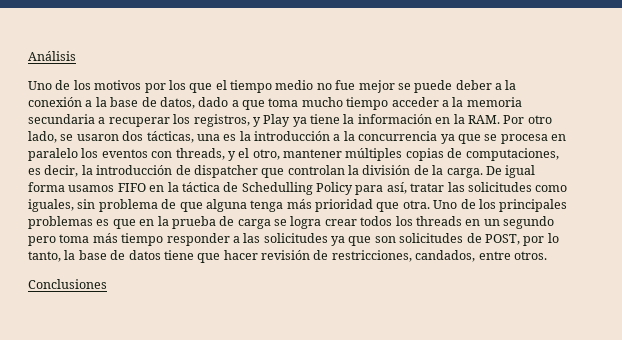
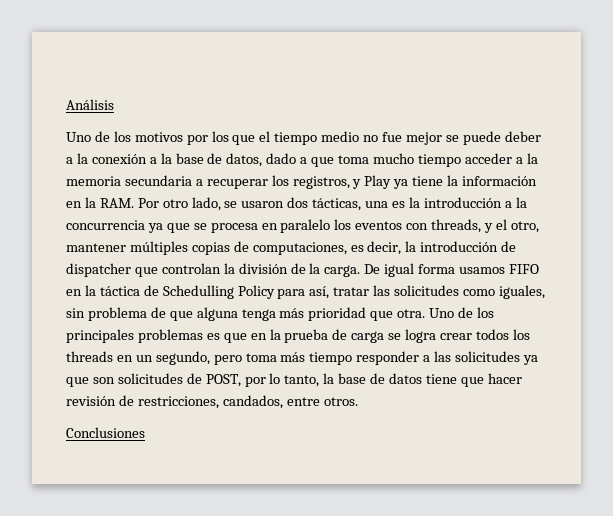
[503,216,554,229] segundo -> [155,351,210,365] segundo,

